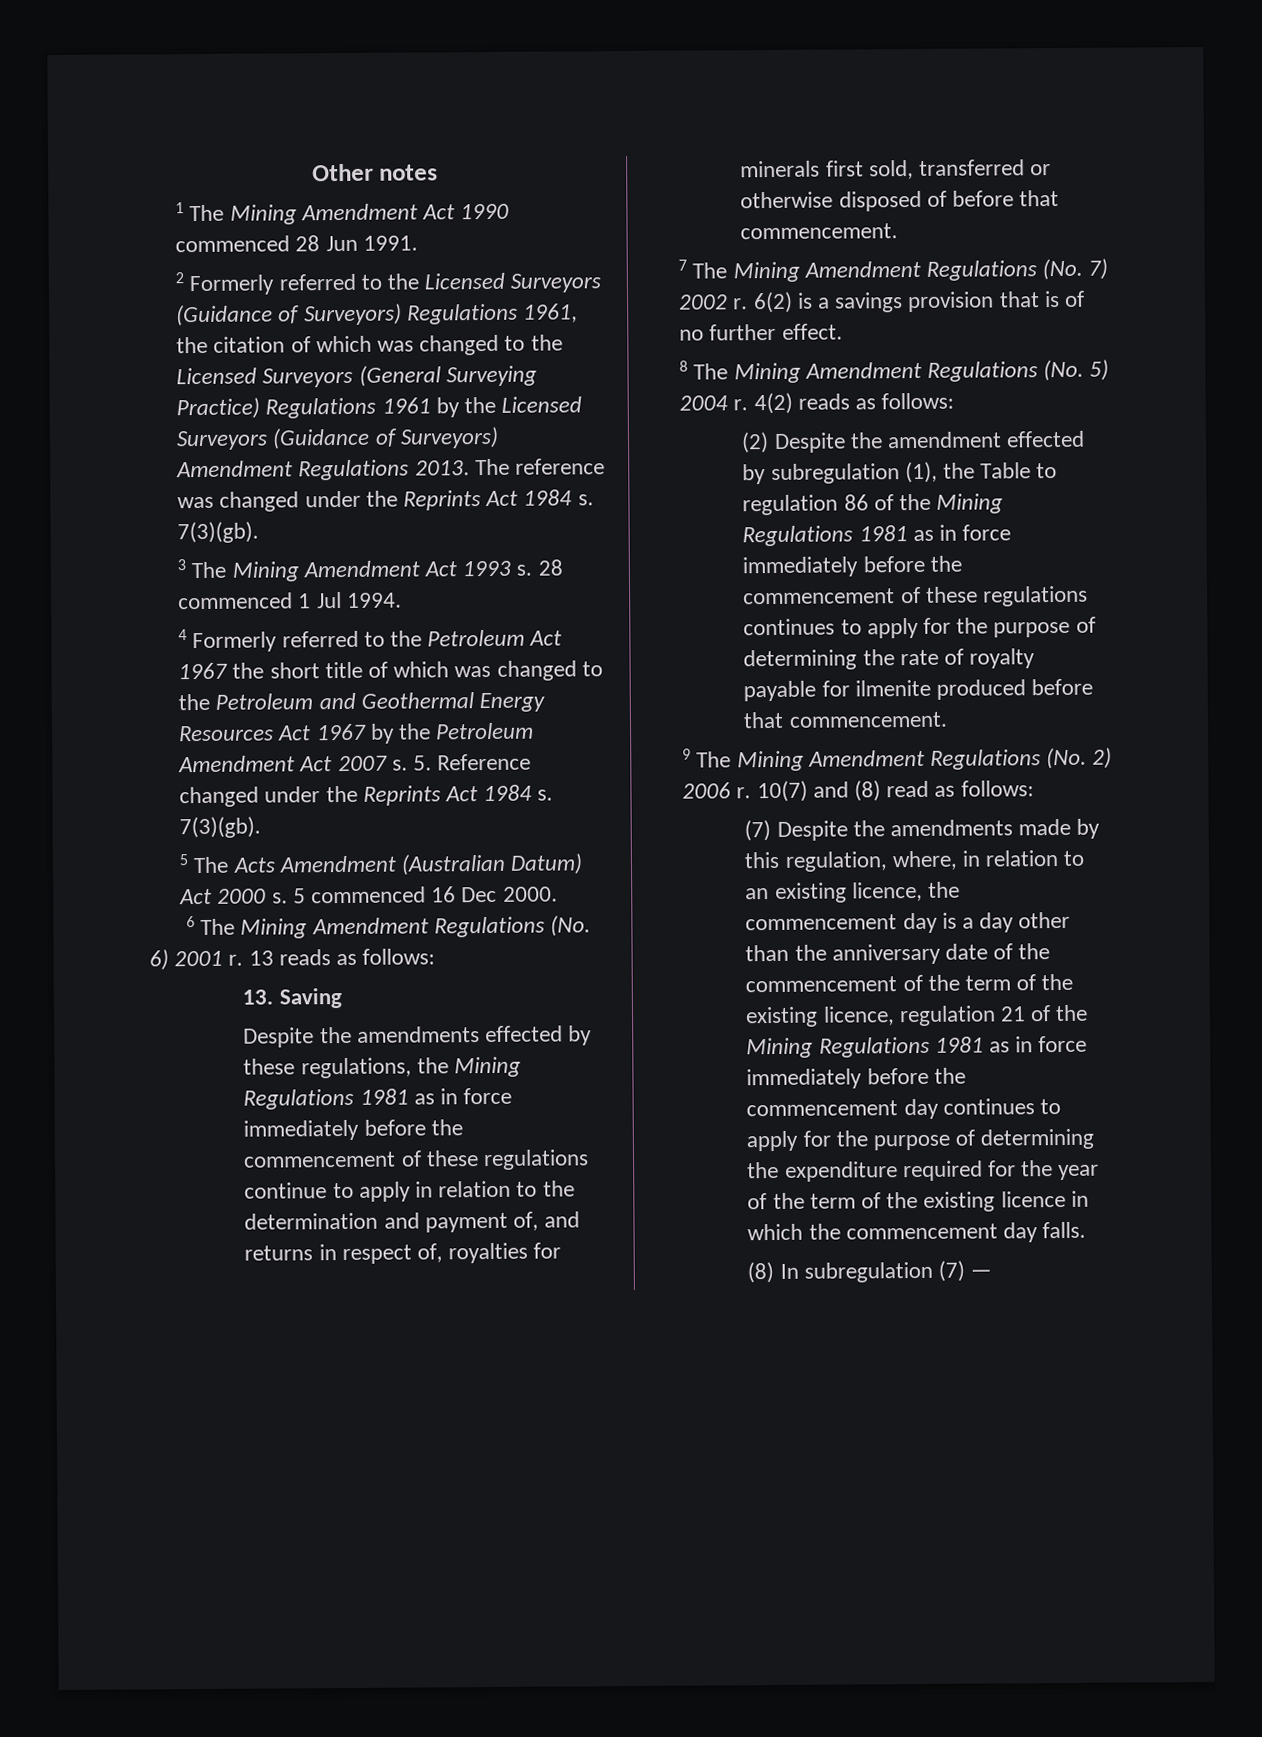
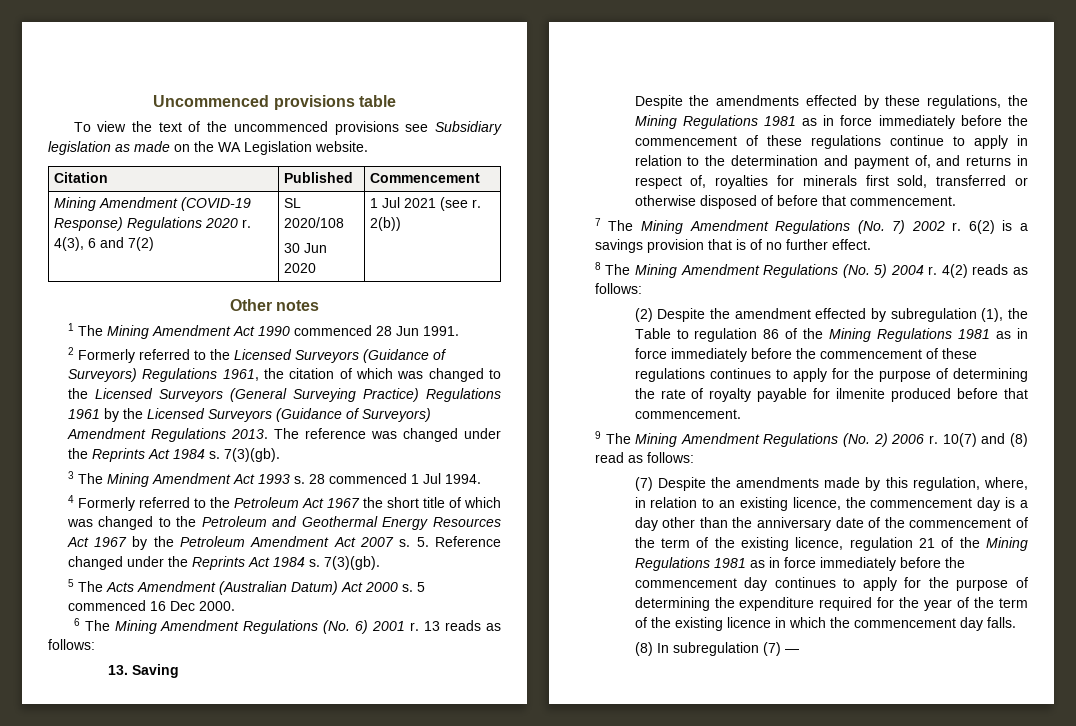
(311, 172) none -> [153,95,396,110] [73,121,503,135] [48,141,368,155] [54,172,109,183] [284,172,354,183] [370,173,481,183] [54,197,252,211] [54,217,252,231] [54,237,155,251] [284,198,302,208] [284,217,345,228] [284,243,328,253] [284,263,317,273] [370,197,482,211] [370,217,402,231] Uncommenced provisions table // To view the text of the uncommenced provisions see Subsidiary legislation as made on the WA Legislation website. // Citation | Published | Commencement // Mining Amendment (COVID-19 Response) Regulations 2020 r. 4(3), 6 and 7(2) | SL 2020/108 // 30 Jun 2020 | 1 Jul 2021 (see r. 2(b)) //

